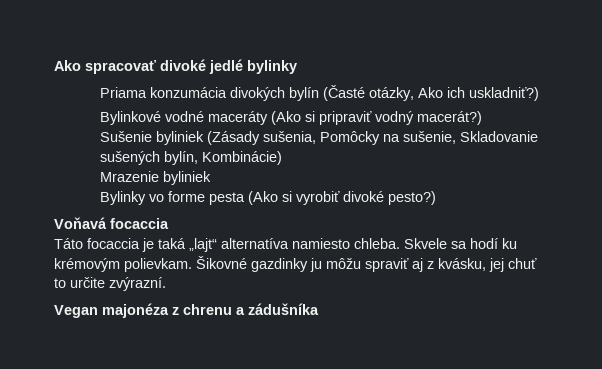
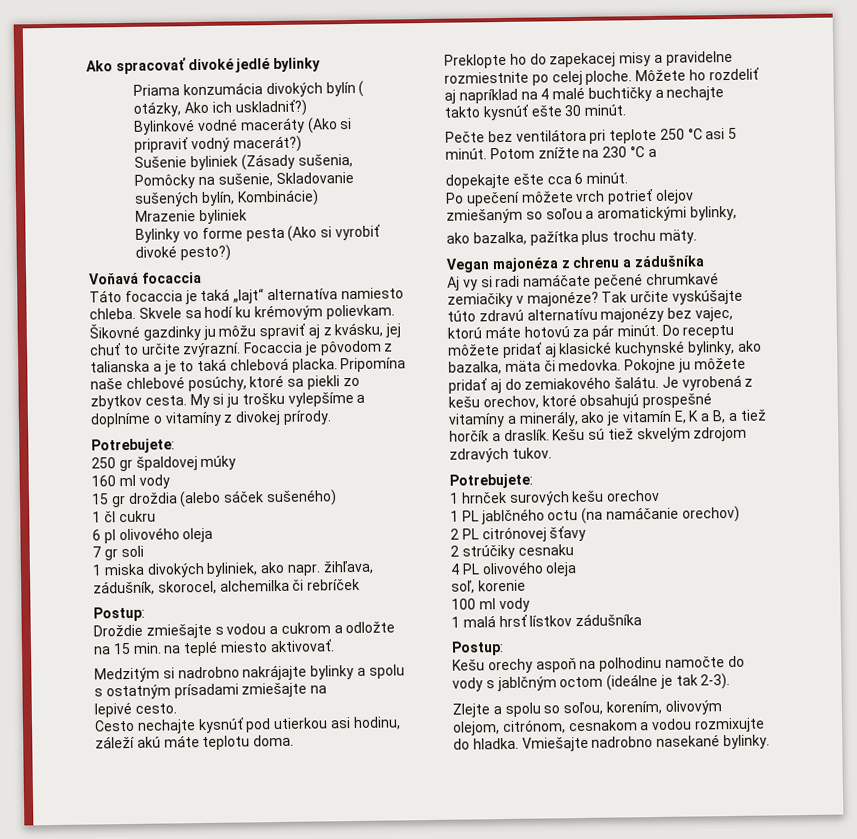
[322,85,365,101] (Časté -> [358,80,365,97] (
(166, 284) none -> [243,340,394,356] [90,357,407,375] [90,374,360,392] [90,391,366,410] [90,410,332,428] [91,438,175,454] [91,455,237,472] [91,474,170,489] [91,489,337,508] [92,510,156,523] [92,527,214,544] [92,545,144,561] [92,560,374,578] [93,578,361,596] [93,606,145,622] [93,621,396,639] [93,639,335,657] [94,664,405,683] [94,682,328,700] [94,701,177,718] [94,716,401,734] [95,734,295,751] [444,50,733,69] [444,67,760,86] [444,86,725,104] [444,104,627,121] [445,127,738,144] [445,146,657,160] [445,172,629,189] [445,188,694,207] [446,205,737,224] [446,229,697,246] Focaccia je pôvodom z talianska a je to taká chlebová placka. Pripomína naše chlebové posúchy, ktoré sa piekli zo zbytkov cesta. My si ju trošku vylepšíme a doplníme o vitamíny z divokej prírody. // Potrebujete: // 250 gr špaldovej múky // 160 ml vody // 15 gr droždia (alebo sáček sušeného) // 1 čl cukru // 6 pl olivového oleja // 7 gr soli // 1 miska divokých byliniek, ako napr. žihľava, zádušník, skorocel, alchemilka či rebríček // Postup: // Droždie zmiešajte s vodou a cukrom a odložte na 15 min. na teplé miesto aktivovať. // Medzitým si nadrobno nakrájajte bylinky a spolu s ostatným prísadami zmiešajte na // lepivé cesto. // Cesto nechajte kysnúť pod utierkou asi hodinu, záleží akú máte teplotu doma. // Preklopte ho do zapekacej misy a pravidelne rozmiestnite po celej ploche. Môžete ho rozdeliť aj napríklad na 4 malé buchtičky a nechajte takto kysnúť ešte 30 minút. // Pečte bez ventilátora pri teplote 250 °C asi 5 minút. Potom znížte na 230 °C a // dopekajte ešte cca 6 minút. // Po upečení môžete vrch potrieť olejov zmiešaným so soľou a aromatickými bylinky, // ako bazalka, pažítka plus trochu mäty.
(319, 309) none -> [447,272,719,291] [447,289,743,308] [447,306,733,323] [447,324,735,340] [448,340,762,359] [448,357,746,375] [448,374,754,394] [448,392,713,410] [448,409,767,428] [449,426,748,443] [449,447,552,463] [449,473,533,489] [449,489,661,506] [450,505,740,525] [450,525,587,543] [450,544,574,560] [450,561,578,577] [451,579,526,594] [451,597,530,613] [451,613,643,628] [451,641,504,656] [452,655,745,674] [452,673,731,692] [452,700,722,718] [453,717,765,736] [453,734,770,752] // Aj vy si radi namáčate pečené chrumkavé zemiačiky v majonéze? Tak určite vyskúšajte túto zdravú alternatívu majonézy bez vajec, ktorú máte hotovú za pár minút. Do receptu môžete pridať aj klasické kuchynské bylinky, ako bazalka, mäta či medovka. Pokojne ju môžete pridať aj do zemiakového šalátu. Je vyrobená z kešu orechov, ktoré obsahujú prospešné vitamíny a minerály, ako je vitamín E, K a B, a tiež horčík a draslík. Kešu sú tiež skvelým zdrojom zdravých tukov. // Potrebujete: // 1 hrnček surových kešu orechov // 1 PL jablčného octu (na namáčanie orechov) // 2 PL citrónovej šťavy // 2 strúčiky cesnaku // 4 PL olivového oleja // soľ, korenie // 100 ml vody // 1 malá hrsť lístkov zádušníka // Postup: // Kešu orechy aspoň na polhodinu namočte do vody s jablčným octom (ideálne je tak 2-3). // Zlejte a spolu so soľou, korením, olivovým olejom, citrónom, cesnakom a vodou rozmixujte do hladka. Vmiešajte nadrobno nasekané bylinky.

